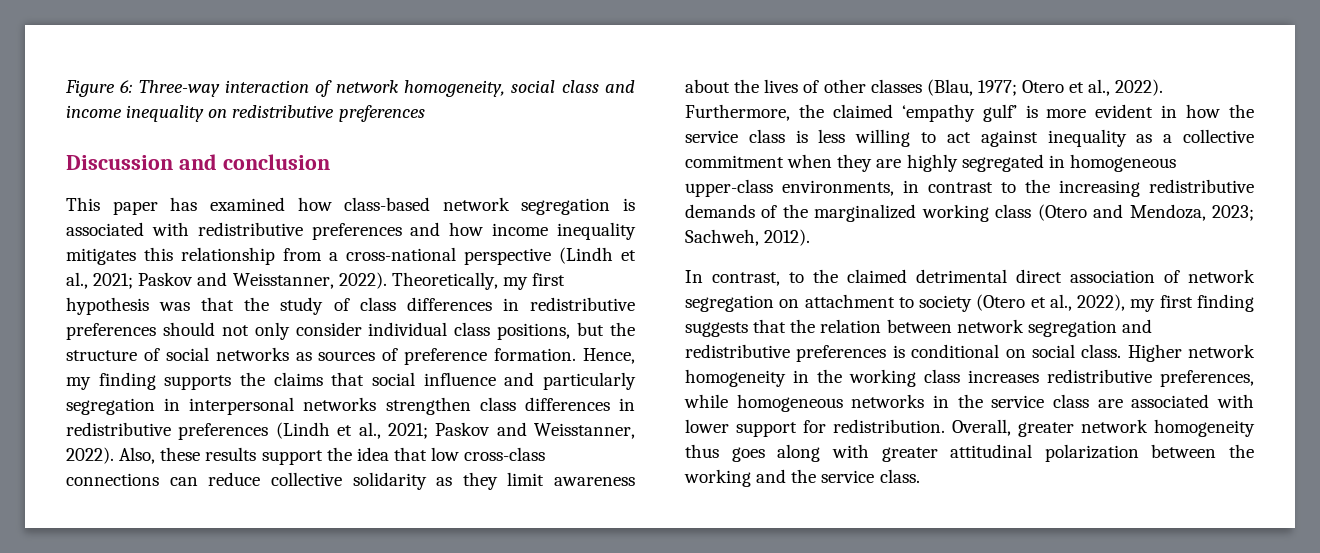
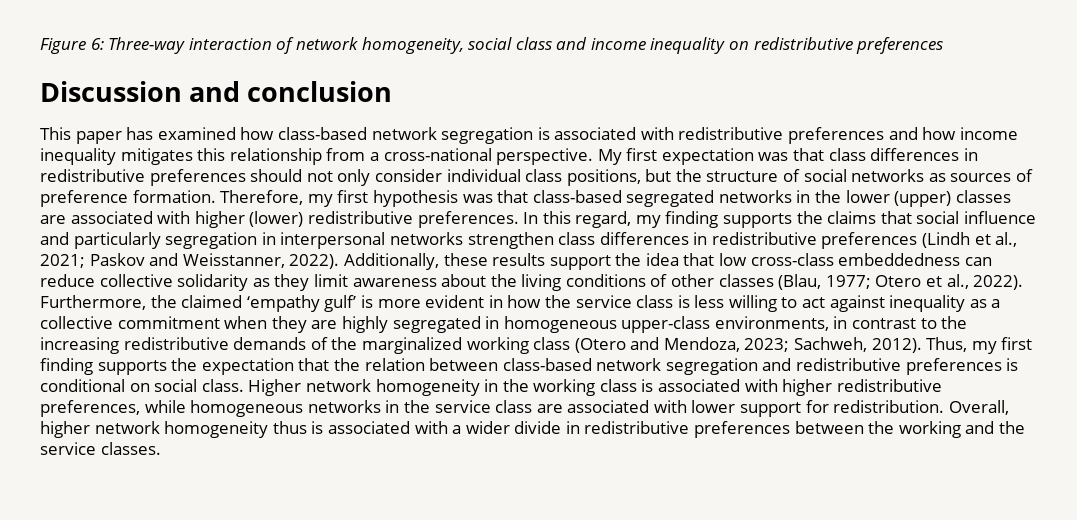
[464,247,636,265] [66,272,566,290] [66,297,350,315] perspective (Lindh et al., 2021; Paskov and Weisstanner, 2022). Theoretically, my first hypothesis was that the study of -> [496,148,825,165] perspective. My first expectation was that
[583,348,636,364] Hence, -> [220,190,1011,207] [40,211,632,228] Therefore, my first hypothesis was that class-based segregated networks in the lower (upper) classes are associated with higher (lower) redistributive preferences. In this regard,
[119,447,156,464] Also, -> [343,253,439,270] Additionally,
[66,473,159,486] connections -> [838,253,961,266] embeddedness
[764,79,799,93] lives -> [521,274,646,291] living conditions
[685,269,1255,286] [685,294,1254,312] [685,322,748,337] // In contrast, to the claimed detrimental direct association of network segregation on attachment to society (Otero et al., 2022), my first finding suggests -> [926,337,1033,354] [40,358,294,375] Thus, my first finding supports the expectation
(952, 326) none -> [502,358,592,371] class-based
[968,370,1039,383] increases -> [641,379,833,396] is associated with higher
[1018,422,1074,437] greater -> [40,421,90,438] higher
[731,444,1139,462] goes along with greater attitudinal polarization -> [311,421,791,438] is associated with a wider divide in redistributive preferences
[879,469,920,483] class. -> [100,442,161,455] classes.

